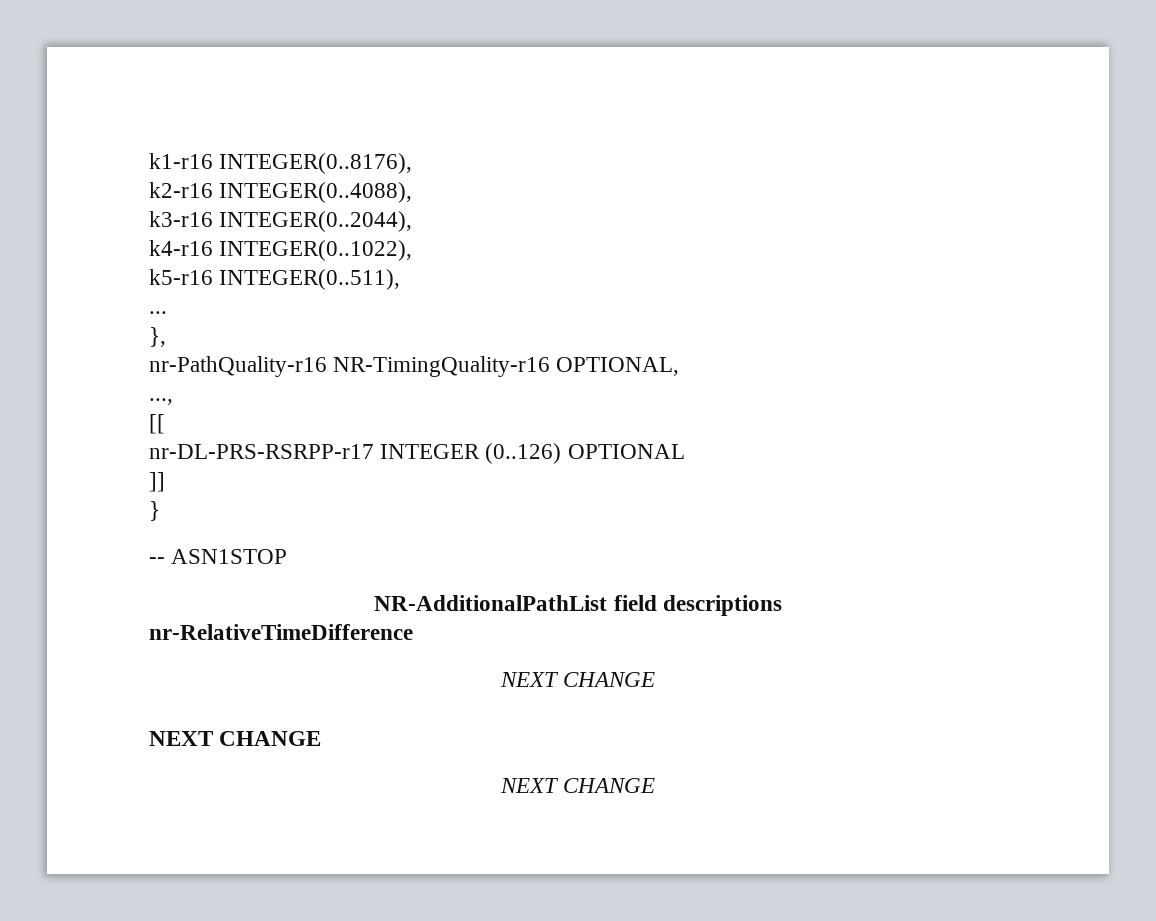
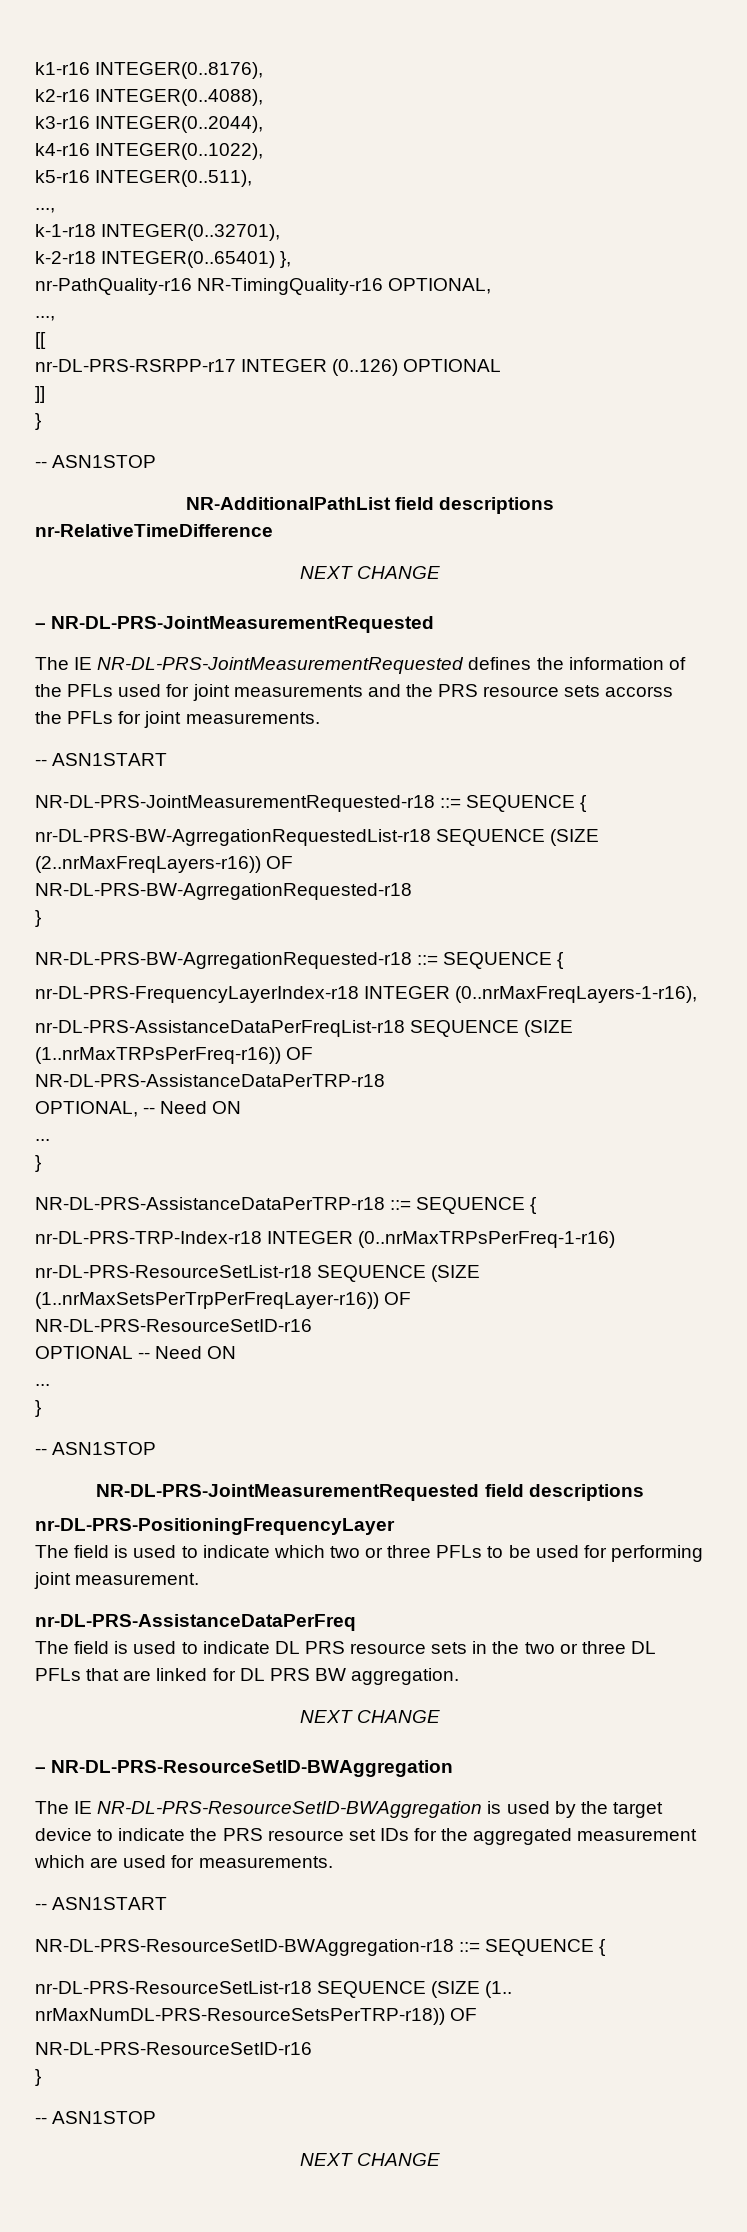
[149,311,167,314] ... // -> [35,208,55,213] [35,224,281,241] [35,251,276,268] ..., // k-1-r18 INTEGER(0..32701), // k-2-r18 INTEGER(0..65401)
[149,731,322,746] NEXT CHANGE -> [35,616,435,633] [35,657,686,674] [35,684,674,701] [35,711,320,728] [35,753,168,766] [35,795,588,812] [35,829,600,846] [35,856,294,873] [35,883,412,900] [35,910,41,927] [35,952,565,969] [35,986,698,1003] [35,1020,574,1037] [35,1047,314,1064] [35,1074,385,1087] [35,1101,242,1117] [35,1139,50,1141] [35,1155,41,1172] [35,1197,538,1214] [35,1231,616,1248] [35,1265,481,1282] [35,1292,412,1309] [35,1319,312,1332] [35,1346,237,1359] [35,1384,50,1386] [35,1400,41,1417] [35,1442,157,1455] [96,1484,644,1501] [35,1518,395,1535] [35,1545,703,1562] [34,1572,200,1589] [35,1614,356,1631] [35,1641,656,1654] [35,1668,460,1685] [299,1710,441,1723] [35,1760,454,1777] [35,1801,663,1818] [35,1828,698,1845] [34,1855,333,1868] [35,1897,168,1910] [35,1939,607,1956] [35,1981,513,1998] [35,2008,478,2025] [35,2042,312,2055] [35,2069,41,2086] [35,2111,157,2124] – NR-DL-PRS-JointMeasurementRequested // The IE NR-DL-PRS-JointMeasurementRequested defines the information of the PFLs used for joint measurements and the PRS resource sets accorss the PFLs for joint measurements. // -- ASN1START // NR-DL-PRS-JointMeasurementRequested-r18 ::= SEQUENCE { // nr-DL-PRS-BW-AgrregationRequestedList-r18 SEQUENCE (SIZE (2..nrMaxFreqLayers-r16)) OF // NR-DL-PRS-BW-AgrregationRequested-r18 // } // NR-DL-PRS-BW-AgrregationRequested-r18 ::= SEQUENCE { // nr-DL-PRS-FrequencyLayerIndex-r18 INTEGER (0..nrMaxFreqLayers-1-r16), // nr-DL-PRS-AssistanceDataPerFreqList-r18 SEQUENCE (SIZE (1..nrMaxTRPsPerFreq-r16)) OF // NR-DL-PRS-AssistanceDataPerTRP-r18 // OPTIONAL, -- Need ON // ... // } // NR-DL-PRS-AssistanceDataPerTRP-r18 ::= SEQUENCE { // nr-DL-PRS-TRP-Index-r18 INTEGER (0..nrMaxTRPsPerFreq-1-r16) // nr-DL-PRS-ResourceSetList-r18 SEQUENCE (SIZE (1..nrMaxSetsPerTrpPerFreqLayer-r16)) OF // NR-DL-PRS-ResourceSetID-r16 // OPTIONAL -- Need ON // ... // } // -- ASN1STOP // NR-DL-PRS-JointMeasurementRequested field descriptions // nr-DL-PRS-PositioningFrequencyLayer // The field is used to indicate which two or three PFLs to be used for performing joint measurement. // nr-DL-PRS-AssistanceDataPerFreq // The field is used to indicate DL PRS resource sets in the two or three DL PFLs that are linked for DL PRS BW aggregation. // NEXT CHANGE // – NR-DL-PRS-ResourceSetID-BWAggregation // The IE NR-DL-PRS-ResourceSetID-BWAggregation is used by the target device to indicate the PRS resource set IDs for the aggregated measurement which are used for measurements. // -- ASN1START // NR-DL-PRS-ResourceSetID-BWAggregation-r18 ::= SEQUENCE { // nr-DL-PRS-ResourceSetList-r18 SEQUENCE (SIZE (1.. nrMaxNumDL-PRS-ResourceSetsPerTRP-r18)) OF // NR-DL-PRS-ResourceSetID-r16 // } // -- ASN1STOP

